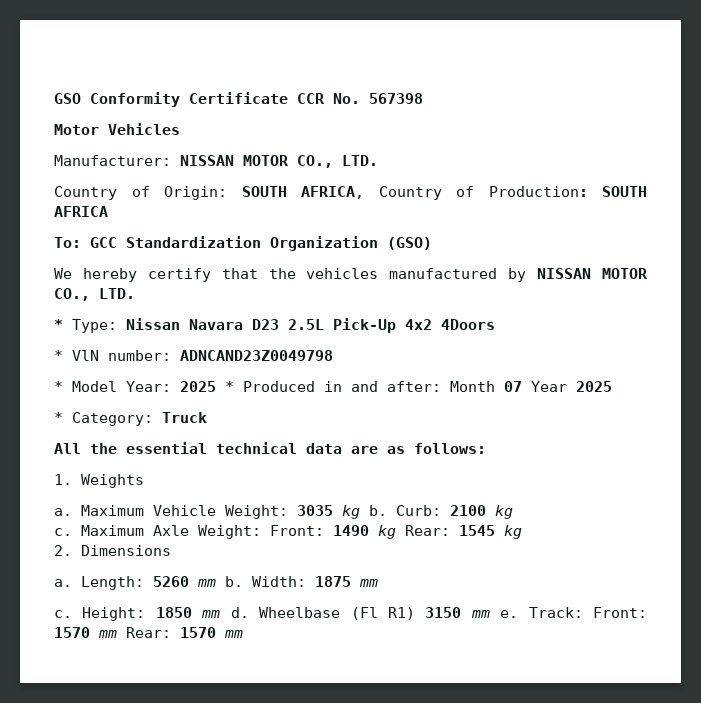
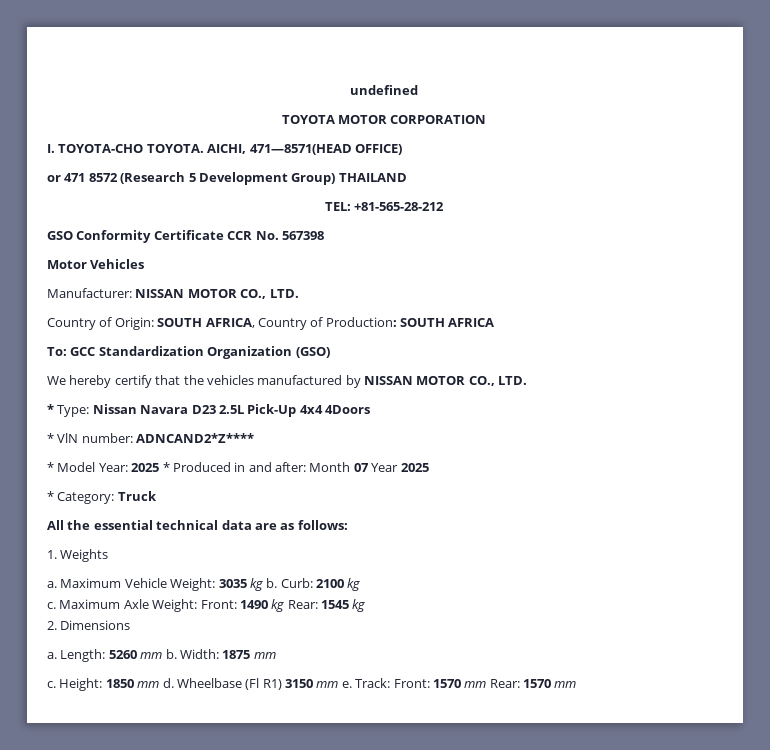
(54, 98) none -> [350,85,418,95] [281,115,487,124] [47,144,402,155] [47,172,407,185] [324,202,445,211] undefined // TOYOTA MOTOR CORPORATION // I. TOYOTA-CHO TOYOTA. AICHI, 471—8571(HEAD OFFICE) // or 471 8572 (Research 5 Development Group) THAILAND // TEL: +81-565-28-212 //
[405,319,432,330] 4x2 -> [299,405,323,414] 4x4
[180,350,333,361] ADNCAND23Z0049798 -> [136,433,255,443] ADNCAND2*Z****

